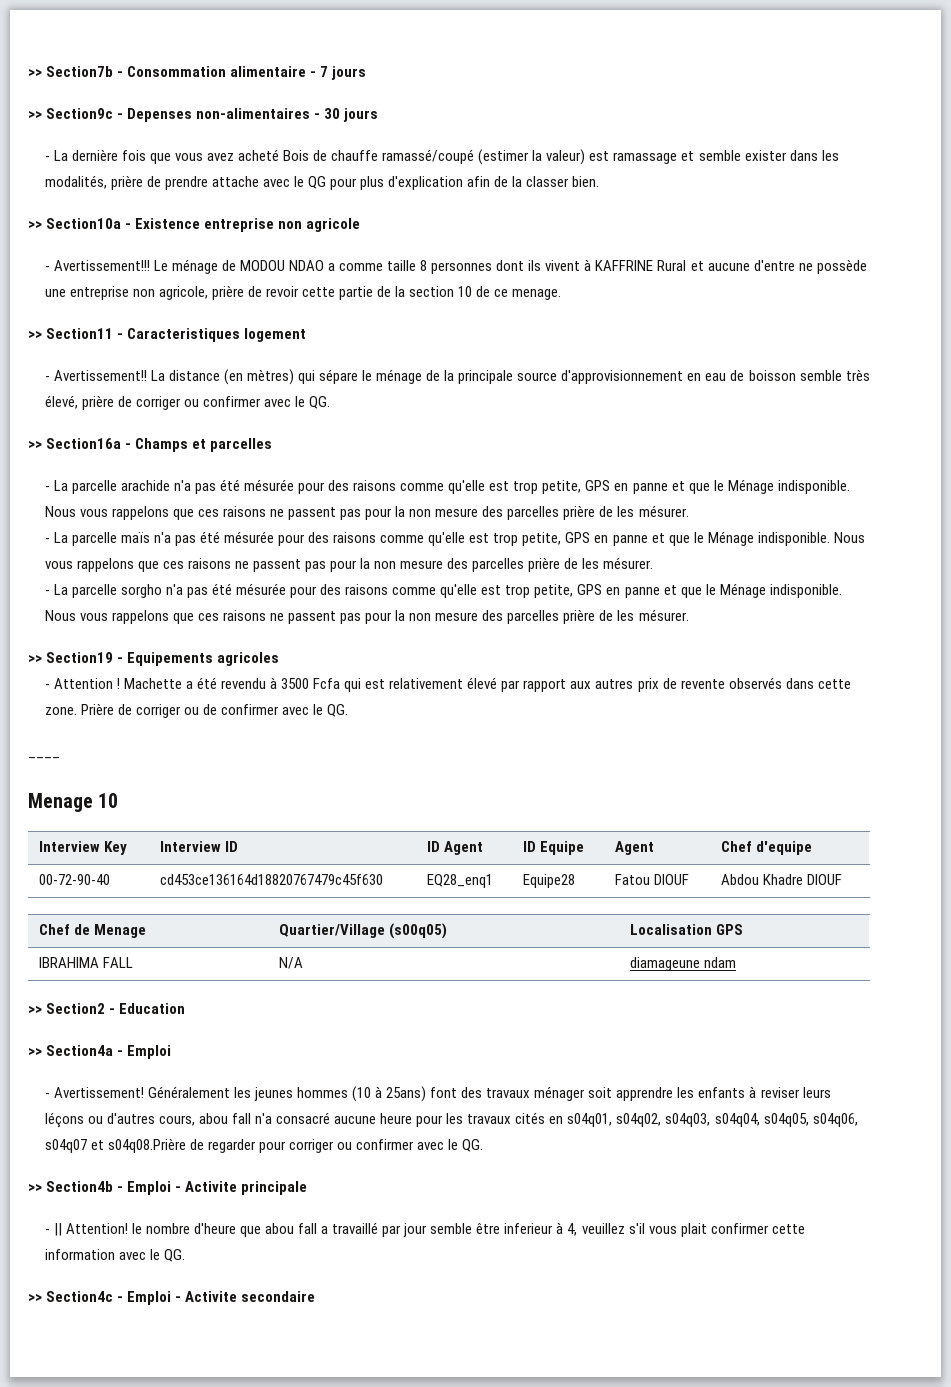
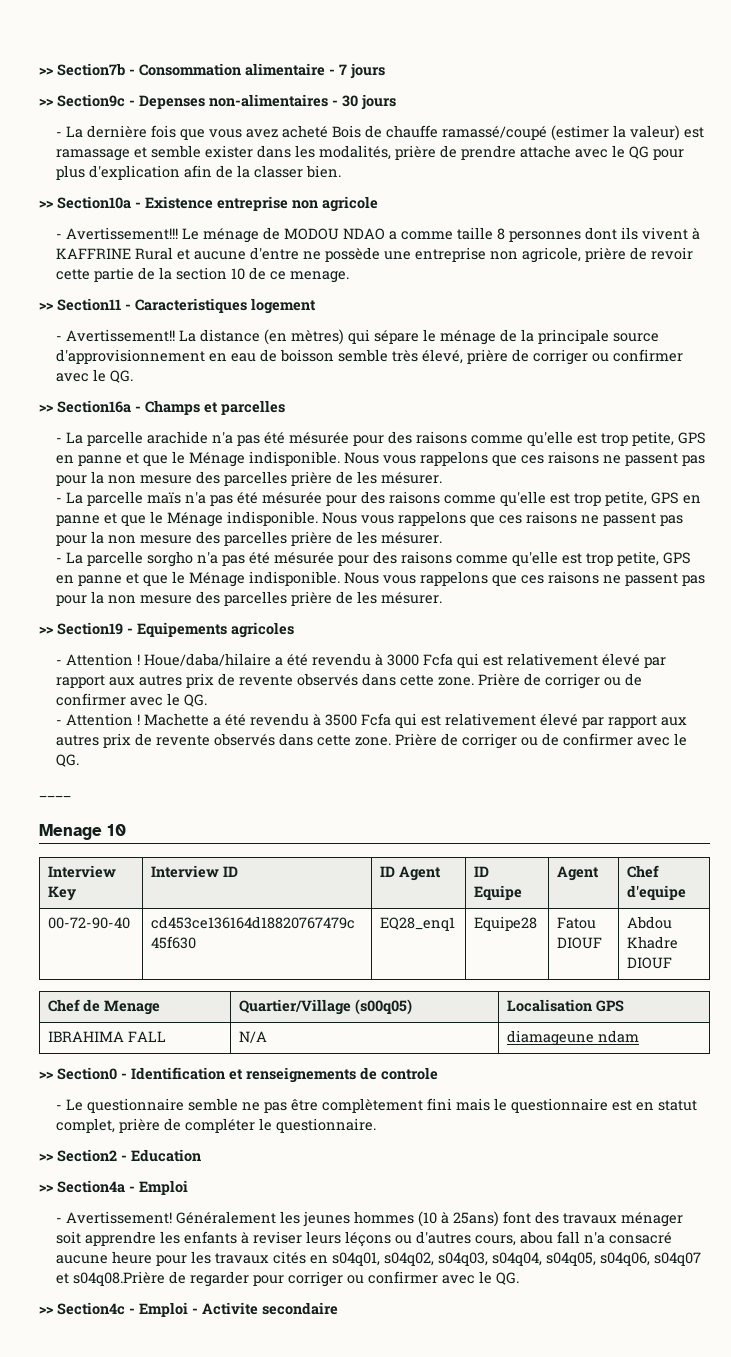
(280, 659) none -> [56,653,667,668] [56,673,643,689] [56,693,208,707] // - Attention ! Houe/daba/hilaire a été revendu à 3000 Fcfa qui est relativement élevé par rapport aux autres prix de revente observés dans cette zone. Prière de corriger ou de confirmer avec le QG.
(736, 962) none -> [39,1067,438,1083] [56,1098,698,1113] [56,1118,377,1133] // >> Section0 - Identification et renseignements de controle // - Le questionnaire semble ne pas être complètement fini mais le questionnaire est en statut complet, prière de compléter le questionnaire.
[28,1181,308,1195] [44,1222,805,1237] [44,1249,185,1262] // >> Section4b - Emploi - Activite principale // - || Attention! le nombre d'heure que abou fall a travaillé par jour semble être inferieur à 4, veuillez s'il vous plait confirmer cette information avec le QG. -> (520, 1278) none

